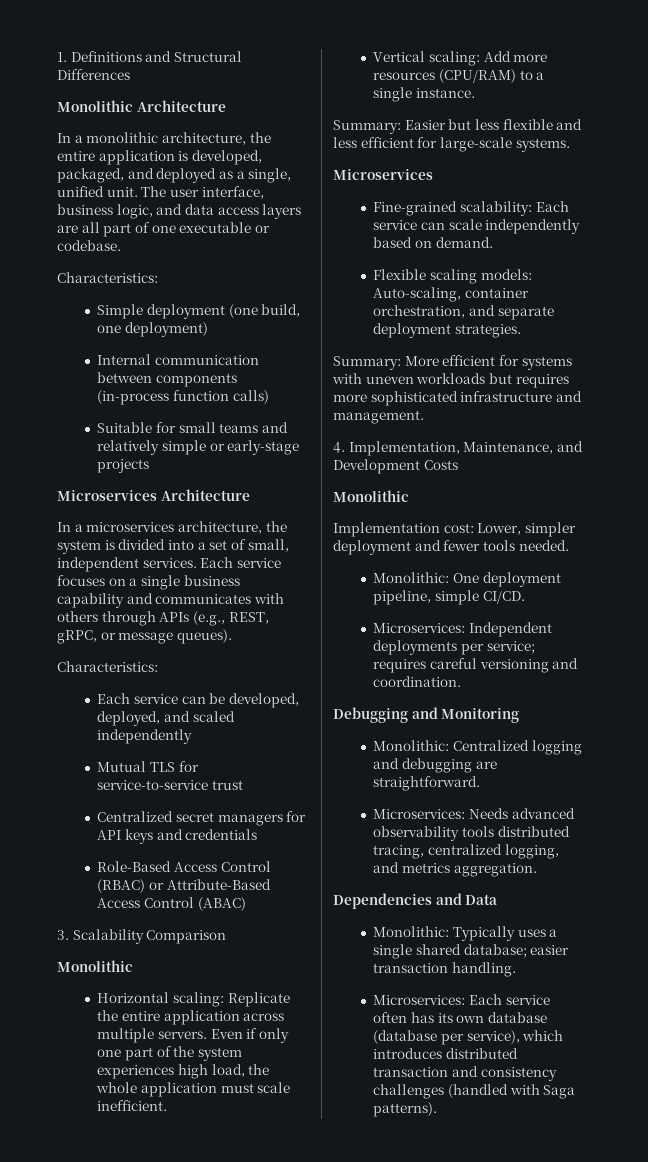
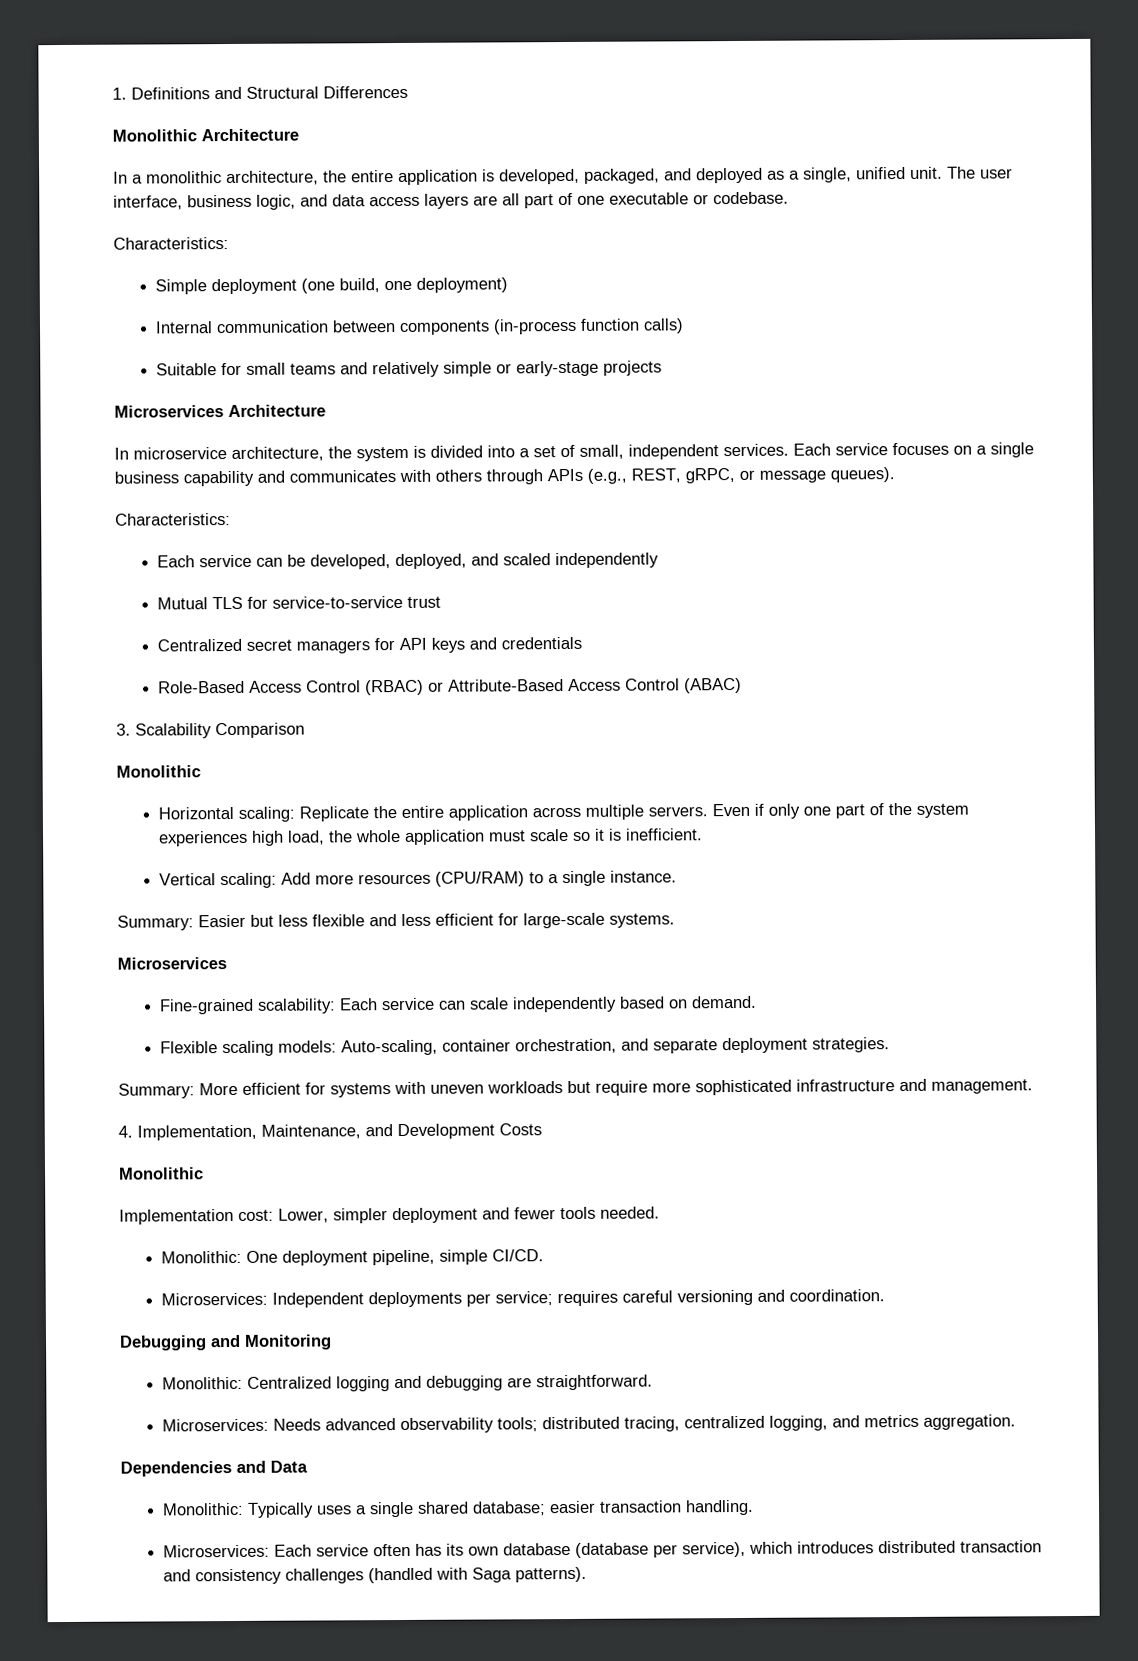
[74,522,175,532] a microservices -> [133,447,227,460] microservice
(291, 1087) none -> [572,828,622,841] so it is
[515,374,569,388] requires -> [595,1080,648,1096] require
[462,826,495,837] tools -> [496,1417,538,1432] tools;

